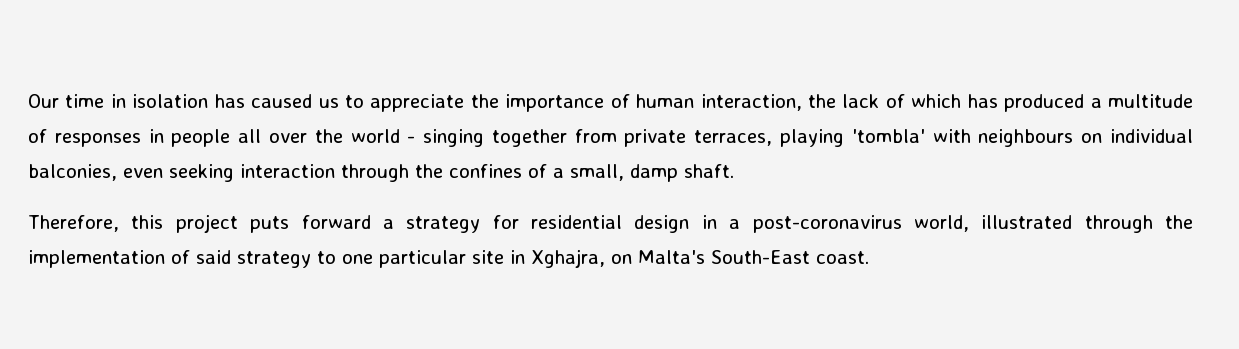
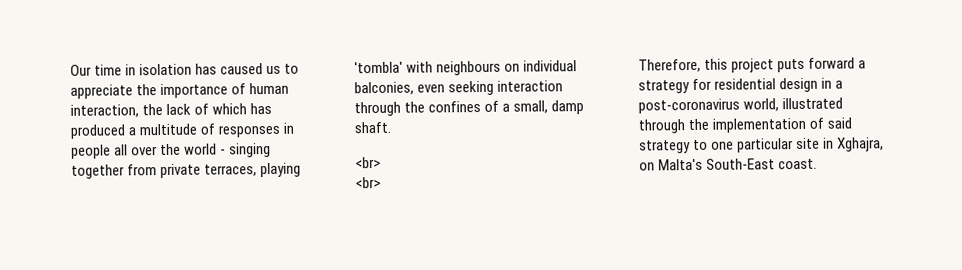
(734, 171) none -> [355,156,381,169] [355,176,381,189] // <br> // <br>

